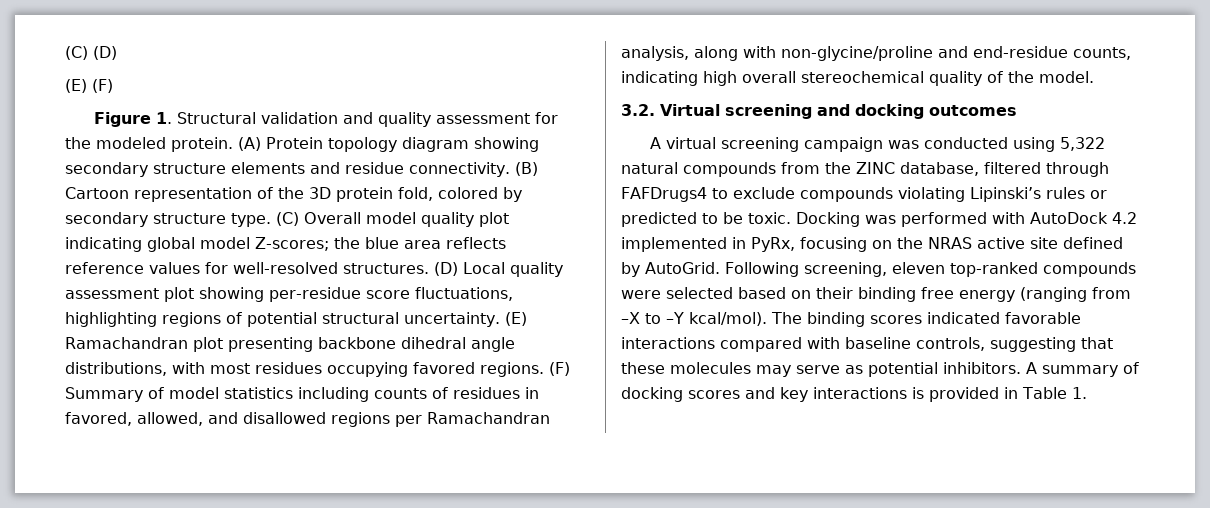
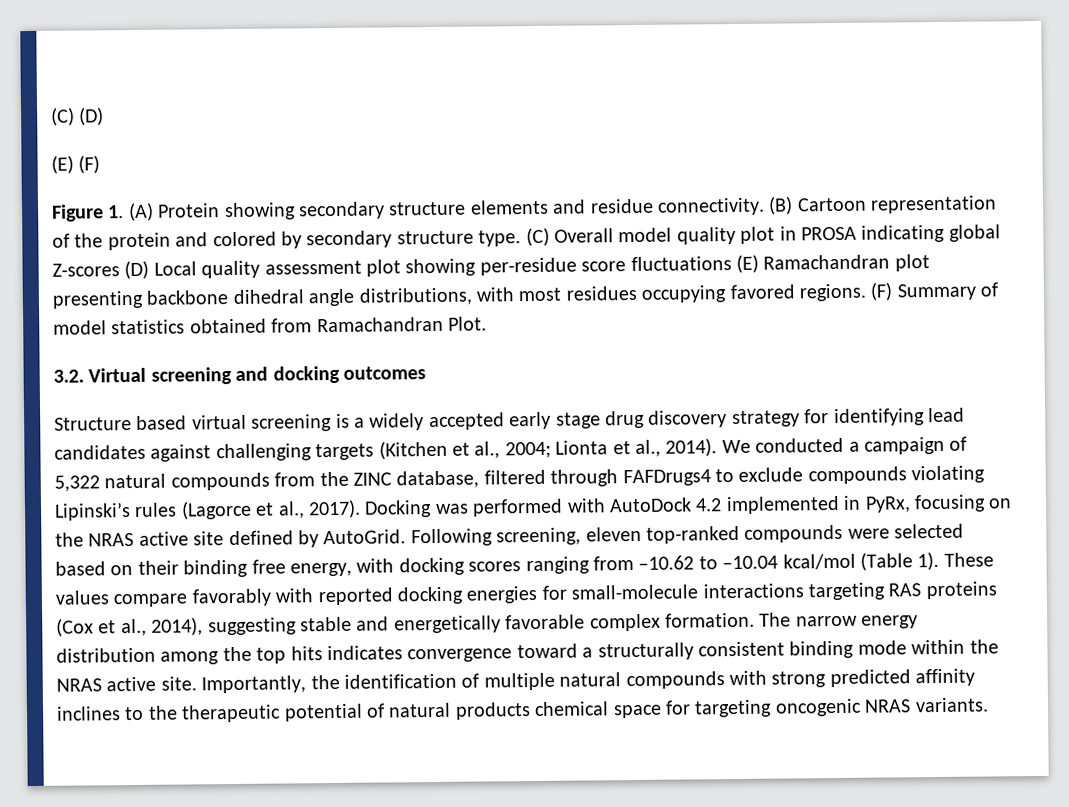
[177,112,559,127] [65,137,469,152] Structural validation and quality assessment for the modeled protein. (A) Protein topology diagram -> [127,202,221,222] (A) Protein
[309,187,433,202] 3D protein fold, -> [107,232,209,251] protein and
[65,237,506,252] [65,262,429,274] indicating global model Z-scores; the blue area reflects reference values for well-resolved structures. -> [779,224,1001,243] [52,263,120,277] in PROSA indicating global Z-scores
[414,287,513,301] [65,312,500,327] fluctuations, highlighting regions of potential structural uncertainty. -> [630,256,732,272] fluctuations
[298,387,539,402] [65,412,550,427] [621,46,1131,61] [621,71,1094,86] including counts of residues in favored, allowed, and disallowed regions per Ramachandran analysis, along with non-glycine/proline and end-residue counts, indicating high overall stereochemical quality of the model. -> [189,316,487,334] obtained from Ramachandran Plot.
[650,137,1056,152] A virtual screening campaign was conducted using -> [54,407,965,432] [54,436,968,462] Structure based virtual screening is a widely accepted early stage drug discovery strategy for identifying lead candidates against challenging targets (Kitchen et al., 2004; Lionta et al., 2014). We conducted a campaign of
[1089,190,1107,199] [621,212,791,227] or predicted to be toxic. -> [180,499,361,520] (Lagorce et al., 2017).
[959,287,1131,302] [621,312,1081,327] [621,337,1113,352] [621,362,1139,377] [621,387,1087,402] energy (ranging from –X to –Y kcal/mol). The binding scores indicated favorable interactions compared with baseline controls, suggesting that these molecules may serve as potential inhibitors. A summary of docking scores and key interactions is provided in Table 1. -> [290,551,994,577] [55,581,997,608] [56,612,919,637] [56,639,999,665] [56,668,976,694] [56,697,989,723] energy, with docking scores ranging from –10.62 to –10.04 kcal/mol (Table 1). These values compare favorably with reported docking energies for small-molecule interactions targeting RAS proteins (Cox et al., 2014), suggesting stable and energetically favorable complex formation. The narrow energy distribution among the top hits indicates convergence toward a structurally consistent binding mode within the NRAS active site. Importantly, the identification of multiple natural compounds with strong predicted affinity inclines to the therapeutic potential of natural products chemical space for targeting oncogenic NRAS variants.

